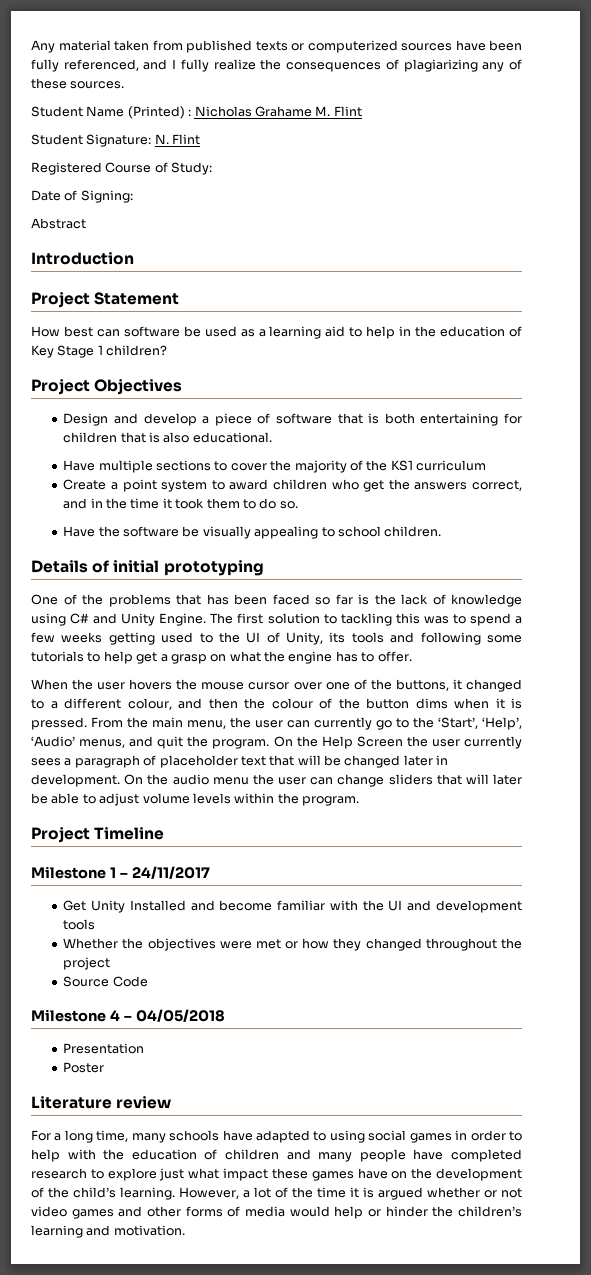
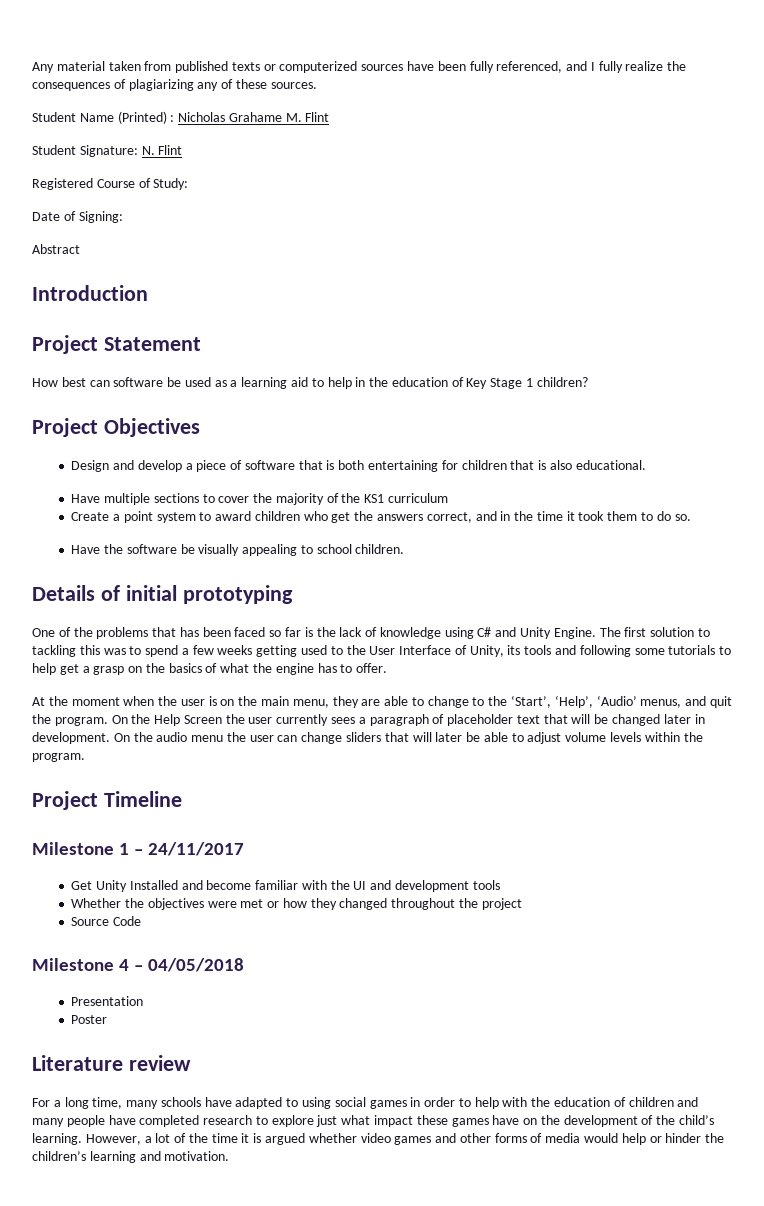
[246,632,261,643] UI -> [369,645,452,655] User Interface
(227, 658) none -> [145,663,218,673] the basics of
[31,679,523,692] [31,698,522,710] [31,717,392,730] When the user hovers the mouse cursor over one of the buttons, it changed to a different colour, and then the colour of the button dims when it is pressed. From the main menu, the user can currently go -> [32,696,469,708] At the moment when the user is on the main menu, they are able to change
[484,1188,522,1198] or not -> (357, 1138) none

